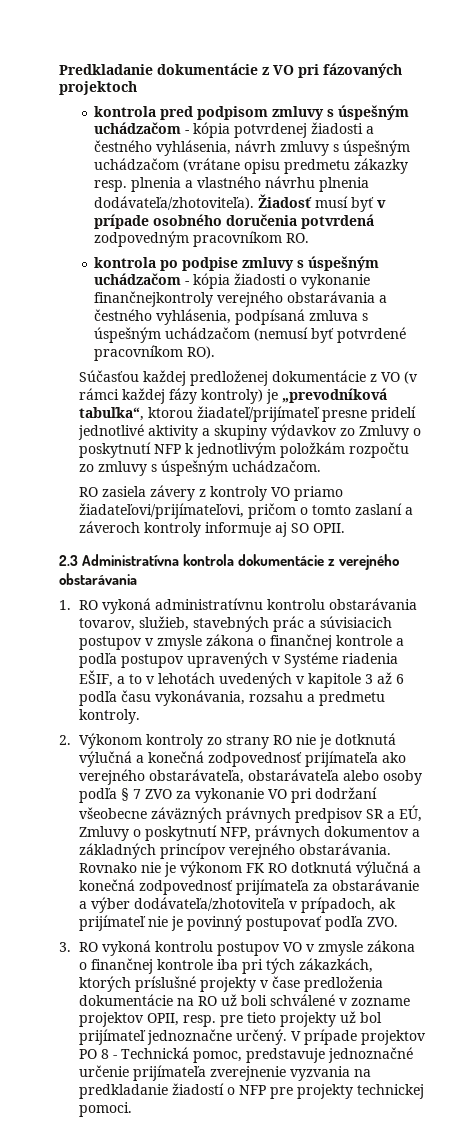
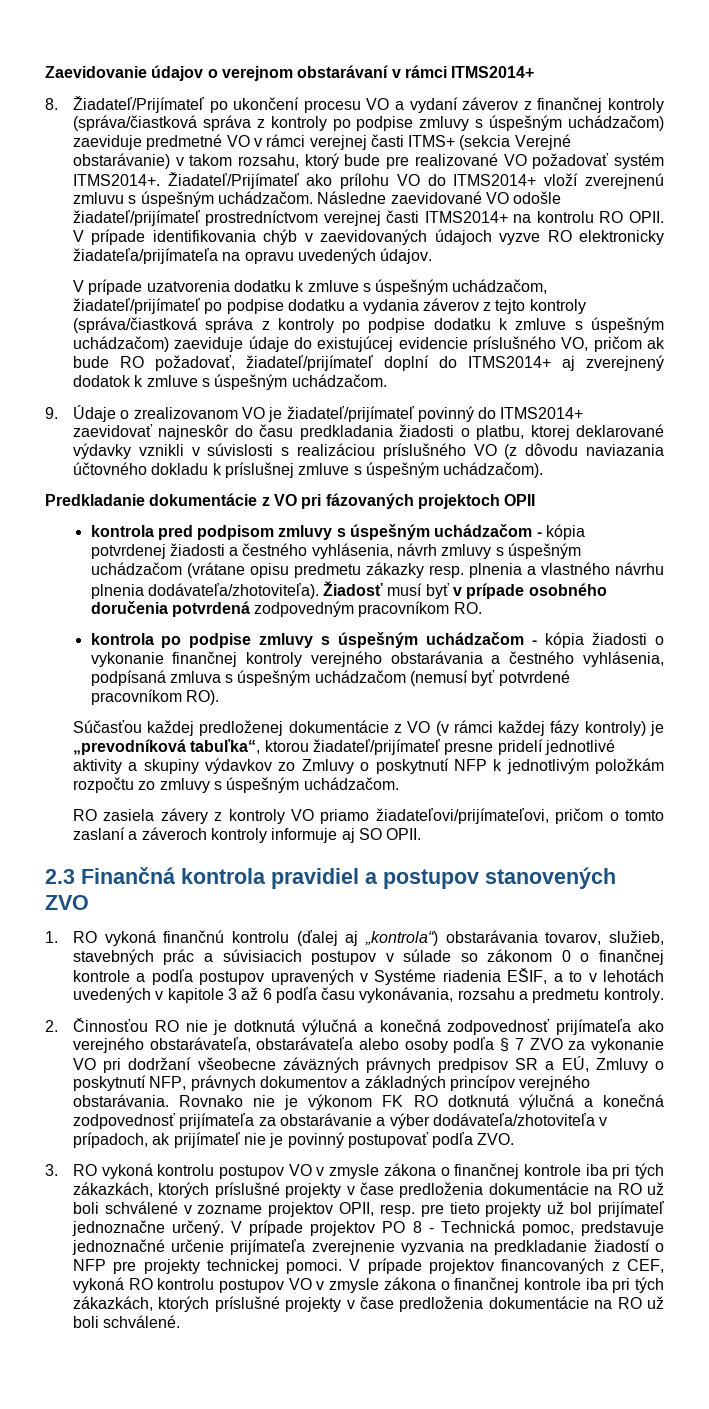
(59, 69) none -> [45,65,535,81] [45,96,664,113] [72,115,664,131] [72,134,571,150] [72,153,665,169] [72,172,665,189] [72,191,562,207] [72,210,665,226] [72,229,664,245] [72,248,433,264] [72,279,548,295] [72,298,586,314] [72,317,665,333] [72,336,665,352] [72,355,665,371] [72,374,387,390] [45,405,584,422] [72,424,664,440] [72,443,665,459] [72,462,544,478] Zaevidovanie údajov o verejnom obstarávaní v rámci ITMS2014+ // 8. Žiadateľ/Prijímateľ po ukončení procesu VO a vydaní záverov z finančnej kontroly (správa/čiastková správa z kontroly po podpise zmluvy s úspešným uchádzačom) zaeviduje predmetné VO v rámci verejnej časti ITMS+ (sekcia Verejné obstarávanie) v takom rozsahu, ktorý bude pre realizované VO požadovať systém ITMS2014+. Žiadateľ/Prijímateľ ako prílohu VO do ITMS2014+ vloží zverejnenú zmluvu s úspešným uchádzačom. Následne zaevidované VO odošle žiadateľ/prijímateľ prostredníctvom verejnej časti ITMS2014+ na kontrolu RO OPII. V prípade identifikovania chýb v zaevidovaných údajoch vyzve RO elektronicky žiadateľa/prijímateľa na opravu uvedených údajov. // V prípade uzatvorenia dodatku k zmluve s úspešným uchádzačom, žiadateľ/prijímateľ po podpise dodatku a vydania záverov z tejto kontroly (správa/čiastková správa z kontroly po podpise dodatku k zmluve s úspešným uchádzačom) zaeviduje údaje do existujúcej evidencie príslušného VO, pričom ak bude RO požadovať, žiadateľ/prijímateľ doplní do ITMS2014+ aj zverejnený dodatok k zmluve s úspešným uchádzačom. // 9. Údaje o zrealizovanom VO je žiadateľ/prijímateľ povinný do ITMS2014+ zaevidovať najneskôr do času predkladania žiadosti o platbu, ktorej deklarované výdavky vznikli v súvislosti s realizáciou príslušného VO (z dôvodu naviazania účtovného dokladu k príslušnej zmluve s úspešným uchádzačom). //
(137, 88) none -> [504,494,536,506] OPII
[94,291,214,307] finančnejkontroly -> [172,651,303,667] finančnej kontroly
[82,554,400,570] [59,573,137,585] [59,598,326,614] Administratívna kontrola dokumentácie z verejného obstarávania // 1. RO vykoná administratívnu kontrolu -> [81,867,616,889] [45,895,89,910] [45,930,438,946] Finančná kontrola pravidiel a postupov stanovených ZVO // 1. RO vykoná finančnú kontrolu (ďalej aj „kontrola“)
[157,634,255,650] zmysle zákona -> [403,949,571,962] súlade so zákonom 0
[79,733,270,749] Výkonom kontroly zo strany -> [72,1018,148,1032] Činnosťou
(133, 1109) none -> [349,1258,665,1274] [72,1277,665,1293] [72,1296,665,1312] [72,1315,181,1328] V prípade projektov financovaných z CEF, vykoná RO kontrolu postupov VO v zmysle zákona o finančnej kontrole iba pri tých zákazkách, ktorých príslušné projekty v čase predloženia dokumentácie na RO už boli schválené.

